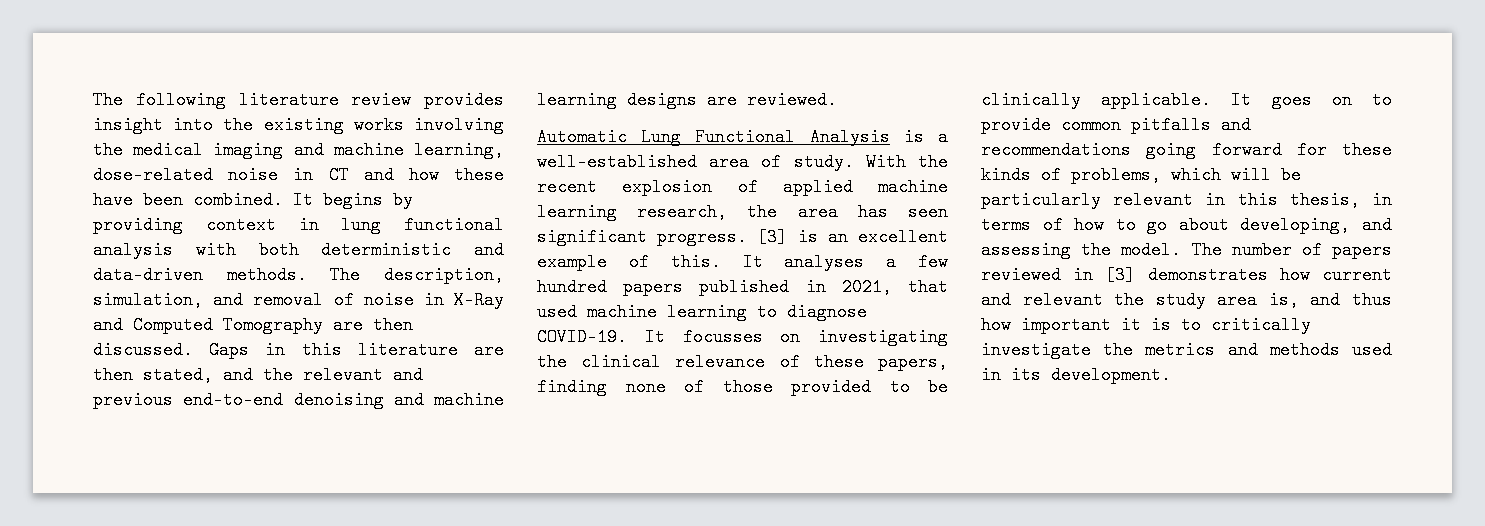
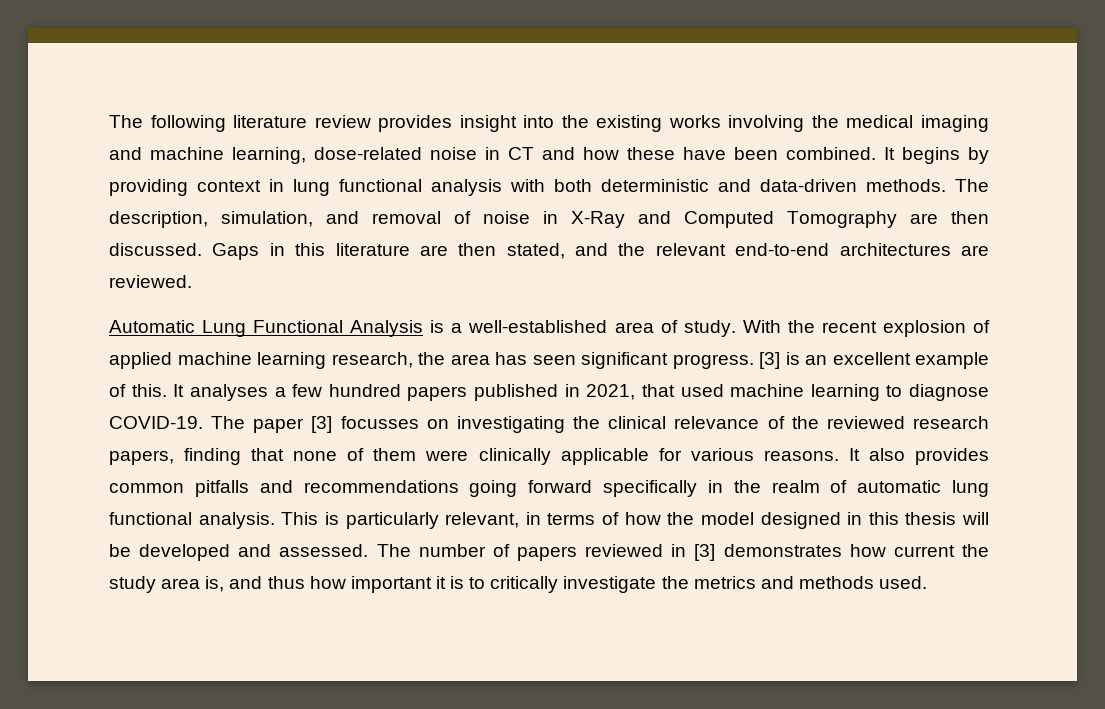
[393,366,423,384] [93,391,504,409] [537,91,697,109] and previous end-to-end denoising and machine learning designs -> [735,243,951,256] end-to-end architectures
[644,328,665,346] It -> [211,416,333,433] The paper [3]
[813,353,864,371] these -> [791,416,990,429] the reviewed research
(607, 387) none -> [251,448,285,461] that
[722,378,948,396] [981,91,1392,109] [981,116,1051,134] those provided to be clinically applicable. It goes on to provide -> [373,448,989,465] them were clinically applicable for various reasons. It also provides
[1296,141,1392,159] [981,166,1301,184] [981,191,1392,209] [981,216,1392,234] [981,241,1182,259] for these kinds of problems, which will be particularly relevant in this thesis, in terms of how to go about developing, and assessing the model. -> [603,480,990,497] [109,512,989,529] [109,544,369,561] specifically in the realm of automatic lung functional analysis. This is particularly relevant, in terms of how the model designed in this thesis will be developed and assessed.
[981,291,1103,309] and relevant -> (955, 551) none
[1352,341,1392,359] [981,366,1171,384] used in its development. -> [879,576,928,589] used.

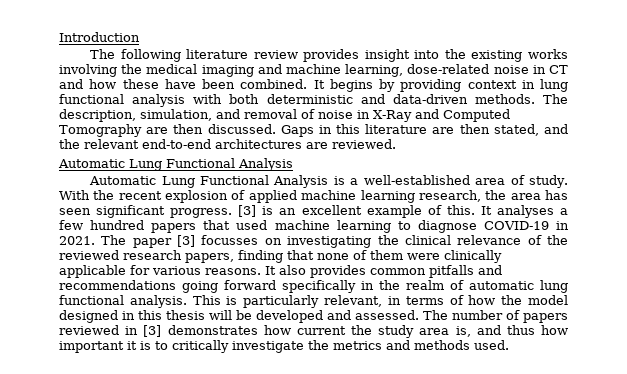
(109, 121) none -> [59,32,140,42] Introduction //
(424, 328) none -> [89,175,329,188] // Automatic Lung Functional Analysis
[474,384,636,401] published in 2021, -> (197, 228) none
[109,416,203,429] COVID-19. -> [483,221,570,230] [59,236,95,245] COVID-19 in 2021.

